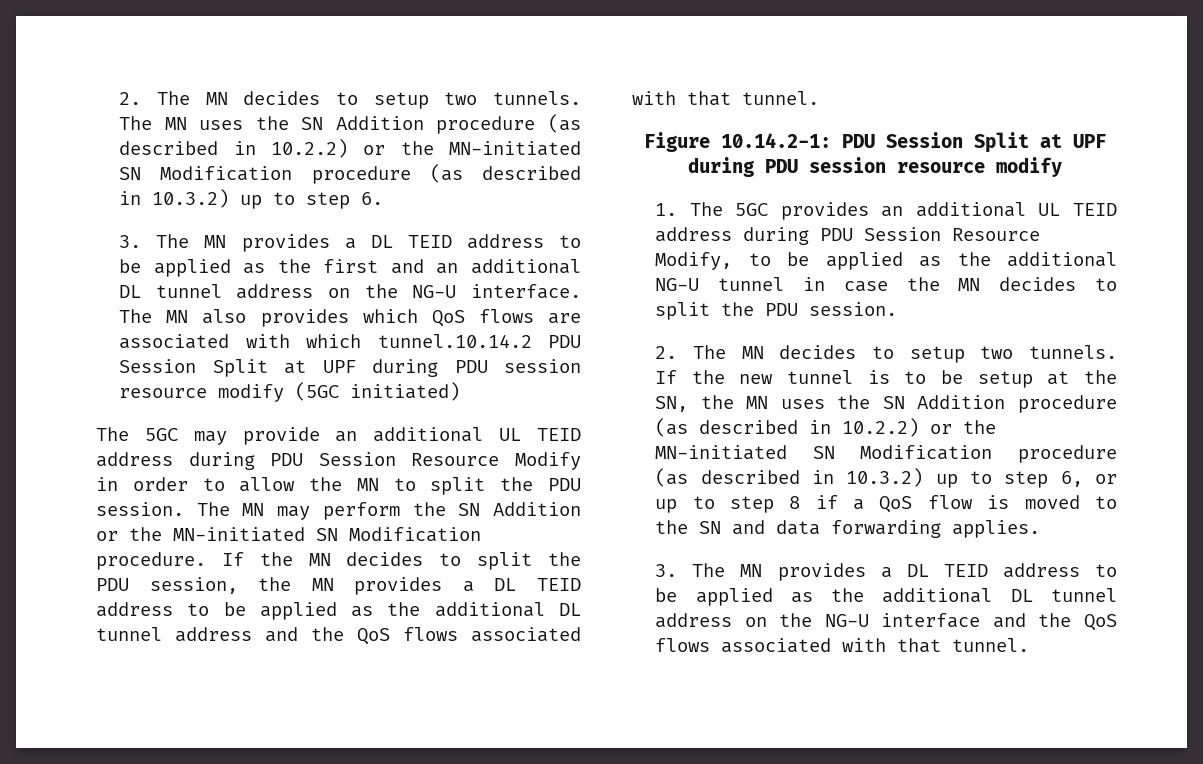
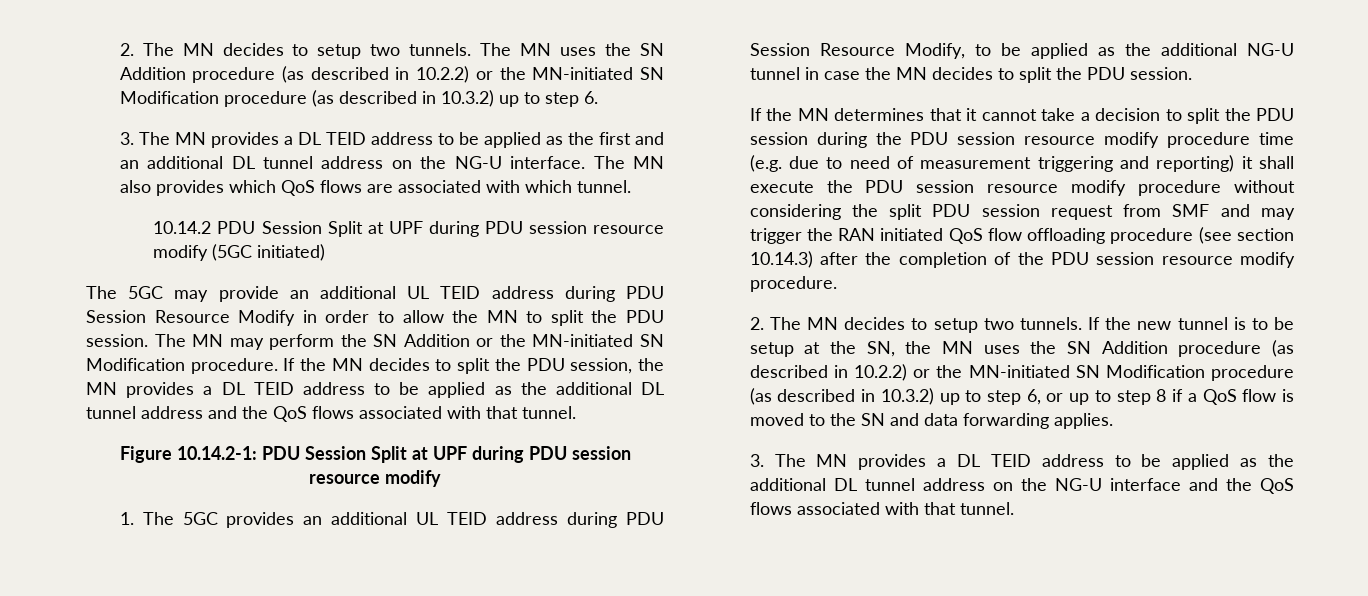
[377,334,532,348] tunnel.10.14.2 -> [576,180,631,193] [153,221,212,234] tunnel. // 10.14.2
(898, 309) none -> [749,108,1294,124] [749,132,1294,148] [749,155,1294,172] [749,180,1295,196] [749,204,1295,220] [749,227,1294,244] [749,251,1295,268] [749,276,837,292] // If the MN determines that it cannot take a decision to split the PDU session during the PDU session resource modify procedure time (e.g. due to need of measurement triggering and reporting) it shall execute the PDU session resource modify procedure without considering the split PDU session request from SMF and may trigger the RAN initiated QoS flow offloading procedure (see section 10.14.3) after the completion of the PDU session resource modify procedure.

